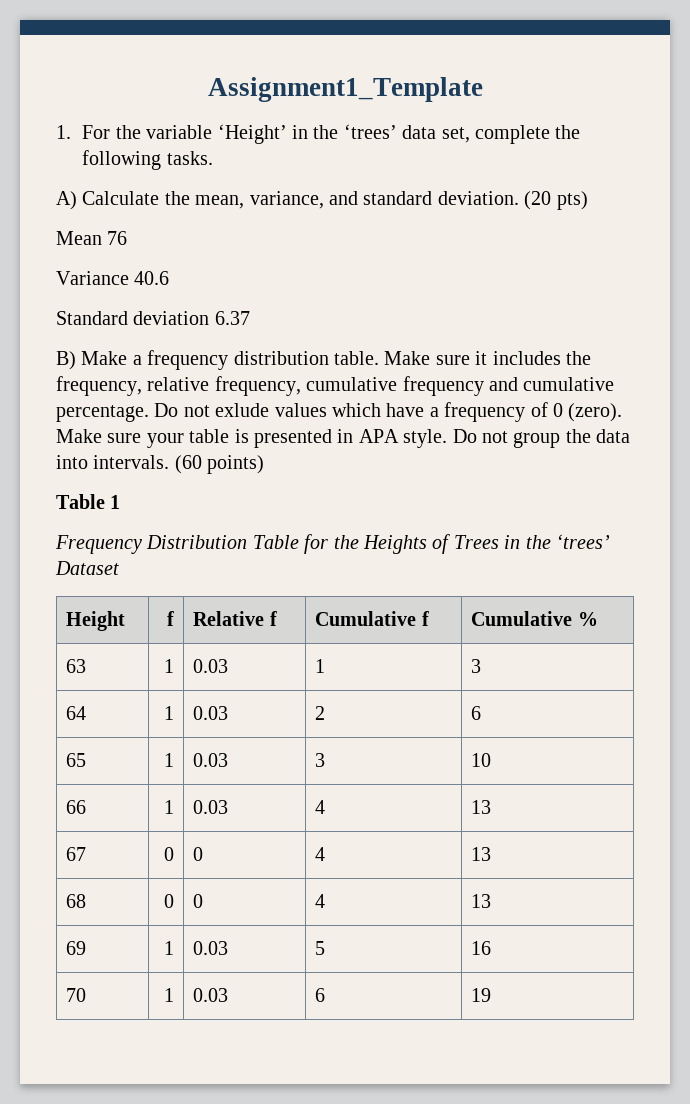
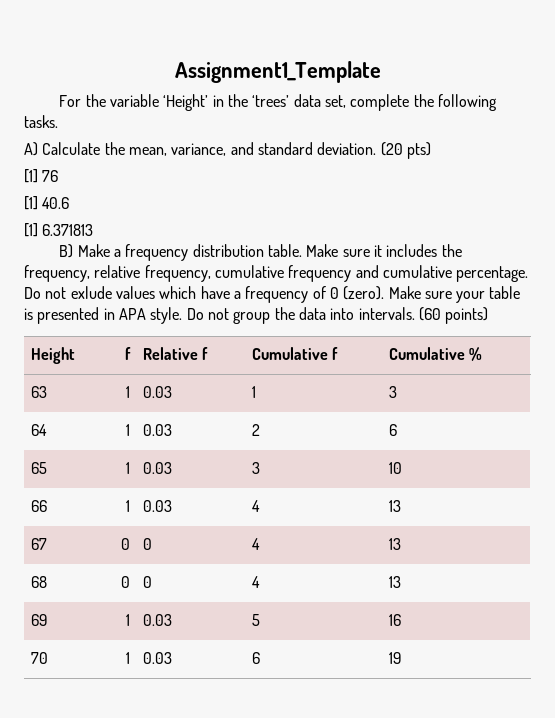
[56,125,71,139] 1. -> (381, 72) none
[56,231,102,245] Mean -> [24,169,38,183] [1]
[56,271,129,285] Variance -> [24,196,38,210] [1]
[56,311,250,325] Standard deviation 6.37 -> [24,223,94,237] [1] 6.371813
[56,494,121,509] [55,534,610,554] [55,561,119,575] // Table 1 // Frequency Distribution Table for the Heights of Trees in the ‘trees’ Dataset -> (489, 315) none

